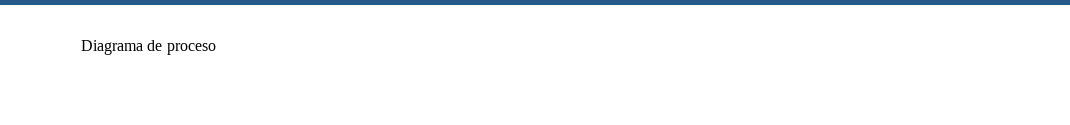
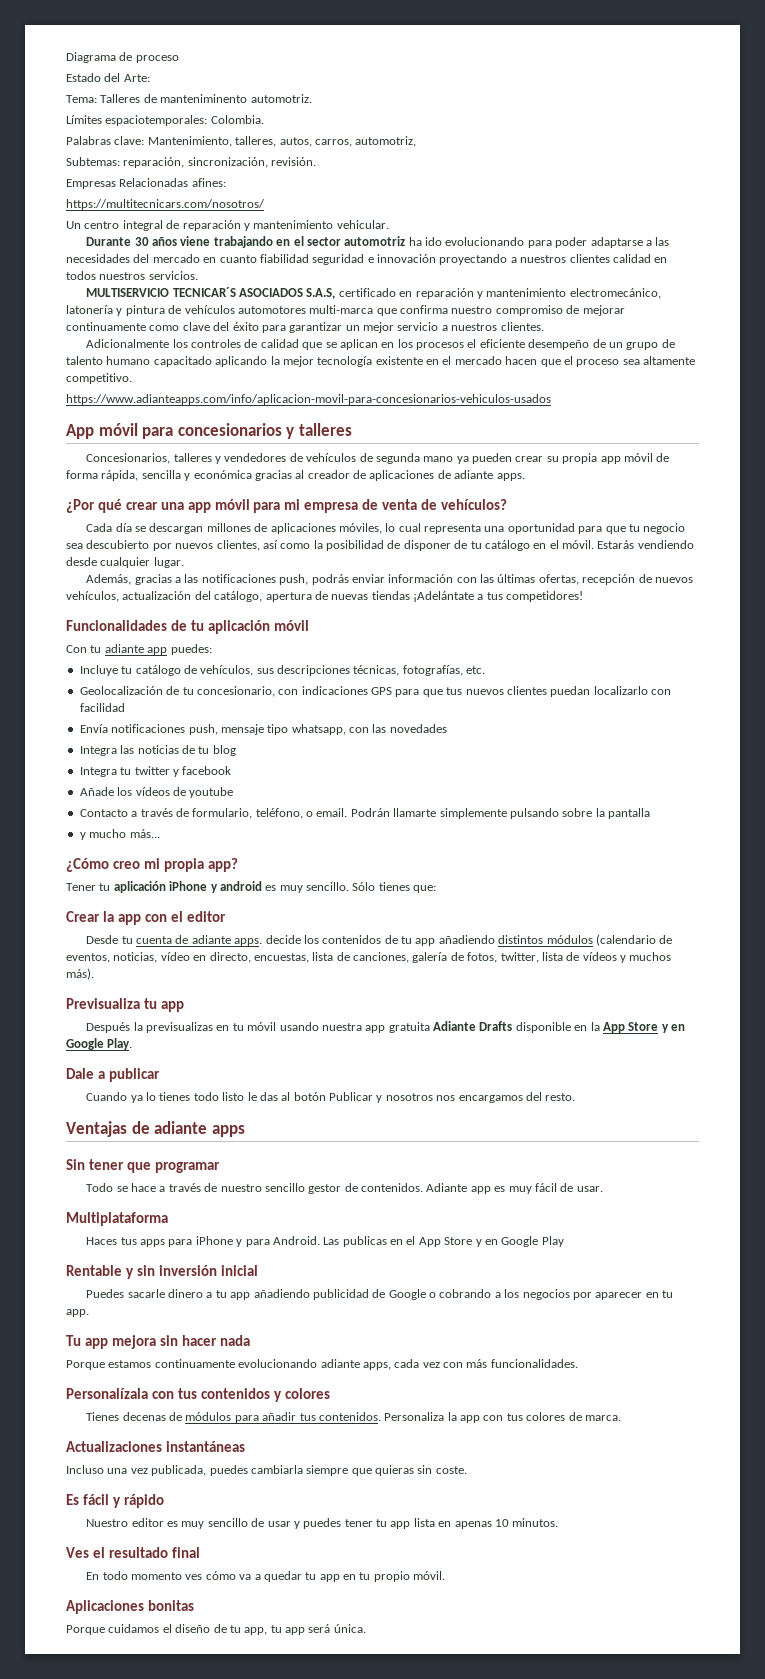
(216, 49) none -> [66,73,150,82] [66,94,312,103] [66,115,264,126] [66,136,417,147] [66,157,317,168] [66,178,226,189] [66,199,265,210] [66,220,389,231] [86,236,670,248] [66,254,668,265] [66,271,198,280] [86,287,661,299] [66,305,625,316] [66,322,544,333] [86,339,675,350] [66,356,695,367] [66,373,132,384] [66,394,551,405] [66,423,352,439] [86,453,670,464] [66,470,525,481] [66,499,507,513] [86,523,686,534] [66,540,694,551] [66,557,184,568] [86,574,693,585] [66,591,584,602] [66,620,309,634] [66,644,212,655] [79,665,486,676] [79,686,671,697] [79,703,125,712] [79,724,447,735] [79,745,236,756] [79,766,232,777] [79,787,234,798] [79,808,650,819] [79,829,160,840] [66,858,238,872] [66,881,437,893] [66,911,226,925] [86,934,673,946] [66,952,672,963] [66,968,94,980] [66,998,184,1012] [86,1021,686,1033] [66,1038,133,1050] [66,1068,160,1082] [86,1092,576,1103] [66,1121,245,1137] [66,1159,220,1173] [86,1183,603,1194] [66,1212,168,1226] [86,1236,564,1247] [66,1265,258,1279] [86,1289,674,1300] [66,1309,89,1317] [66,1335,250,1349] [66,1359,578,1370] [66,1388,330,1402] [86,1412,621,1423] [66,1441,245,1452] [66,1465,467,1476] [66,1494,164,1508] [86,1518,559,1529] [66,1547,200,1558] [86,1571,446,1582] [66,1600,194,1614] [66,1624,366,1635] // Estado del Arte: // Tema: Talleres de manteniminento automotriz. // Límites espaciotemporales: Colombia. // Palabras clave: Mantenimiento, talleres, autos, carros, automotriz, // Subtemas: reparación, sincronización, revisión. // Empresas Relacionadas afines: // https://multitecnicars.com/nosotros/ // Un centro integral de reparación y mantenimiento vehicular. // Durante 30 años viene trabajando en el sector automotriz ha ido evolucionando para poder adaptarse a las necesidades del mercado en cuanto fiabilidad seguridad e innovación proyectando a nuestros clientes calidad en todos nuestros servicios. // MULTISERVICIO TECNICAR´S ASOCIADOS S.A.S, certificado en reparación y mantenimiento electromecánico, latonería y pintura de vehículos automotores multi-marca que confirma nuestro compromiso de mejorar continuamente como clave del éxito para garantizar un mejor servicio a nuestros clientes. // Adicionalmente los controles de calidad que se aplican en los procesos el eficiente desempeño de un grupo de talento humano capacitado aplicando la mejor tecnología existente en el mercado hacen que el proceso sea altamente competitivo. // https://www.adianteapps.com/info/aplicacion-movil-para-concesionarios-vehiculos-usados // App móvil para concesionarios y talleres // Concesionarios, talleres y vendedores de vehículos de segunda mano ya pueden crear su propia app móvil de forma rápida, sencilla y económica gracias al creador de aplicaciones de adiante apps. // ¿Por qué crear una app móvil para mi empresa de venta de vehículos? // Cada día se descargan millones de aplicaciones móviles, lo cual representa una oportunidad para que tu negocio sea descubierto por nuevos clientes, así como la posibilidad de disponer de tu catálogo en el móvil. Estarás vendiendo desde cualquier lugar. // Además, gracias a las notificaciones push, podrás enviar información con las últimas ofertas, recepción de nuevos vehículos, actualización del catálogo, apertura de nuevas tiendas ¡Adelántate a tus competidores! // Funcionalidades de tu aplicación móvil // Con tu adiante app puedes: // Incluye tu catálogo de vehículos, sus descripciones técnicas, fotografías, etc. // Geolocalización de tu concesionario, con indicaciones GPS para que tus nuevos clientes puedan localizarlo con facilidad // Envía notificaciones push, mensaje tipo whatsapp, con las novedades // Integra las noticias de tu blog // Integra tu twitter y facebook // Añade los vídeos de youtube // Contacto a través de formulario, teléfono, o email. Podrán llamarte simplemente pulsando sobre la pantalla // y mucho más... // ¿Cómo creo mi propia app? // Tener tu aplicación iPhone y android es muy sencillo. Sólo tienes que: // Crear la app con el editor // Desde tu cuenta de adiante apps. decide los contenidos de tu app añadiendo distintos módulos (calendario de eventos, noticias, vídeo en directo, encuestas, lista de canciones, galería de fotos, twitter, lista de vídeos y muchos más). // Previsualiza tu app // Después la previsualizas en tu móvil usando nuestra app gratuita Adiante Drafts disponible en la App Store y en Google Play. // Dale a publicar // Cuando ya lo tienes todo listo le das al botón Publicar y nosotros nos encargamos del resto. // Ventajas de adiante apps // Sin tener que programar // Todo se hace a través de nuestro sencillo gestor de contenidos. Adiante app es muy fácil de usar. // Multiplataforma // Haces tus apps para iPhone y para Android. Las publicas en el App Store y en Google Play // Rentable y sin inversión inicial // Puedes sacarle dinero a tu app añadiendo publicidad de Google o cobrando a los negocios por aparecer en tu app. // Tu app mejora sin hacer nada // Porque estamos continuamente evolucionando adiante apps, cada vez con más funcionalidades. // Personalízala con tus contenidos y colores // Tienes decenas de módulos para añadir tus contenidos. Personaliza la app con tus colores de marca. // Actualizaciones instantáneas // Incluso una vez publicada, puedes cambiarla siempre que quieras sin coste. // Es fácil y rápido // Nuestro editor es muy sencillo de usar y puedes tener tu app lista en apenas 10 minutos. // Ves el resultado final // En todo momento ves cómo va a quedar tu app en tu propio móvil. // Aplicaciones bonitas // Porque cuidamos el diseño de tu app, tu app será única.

